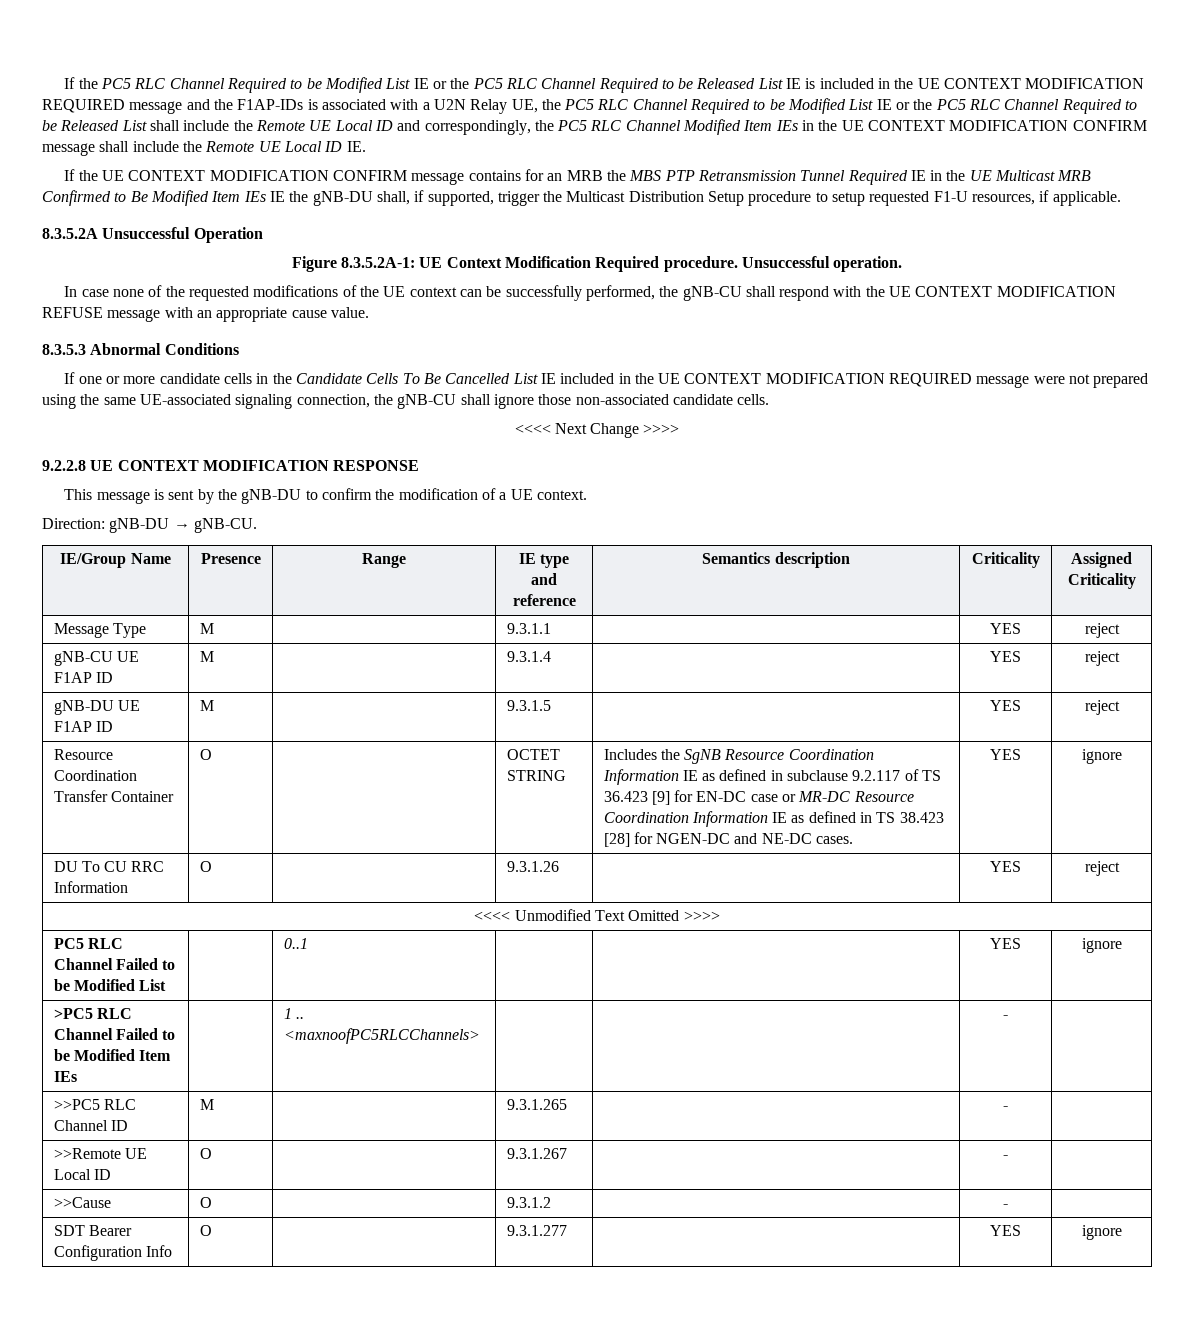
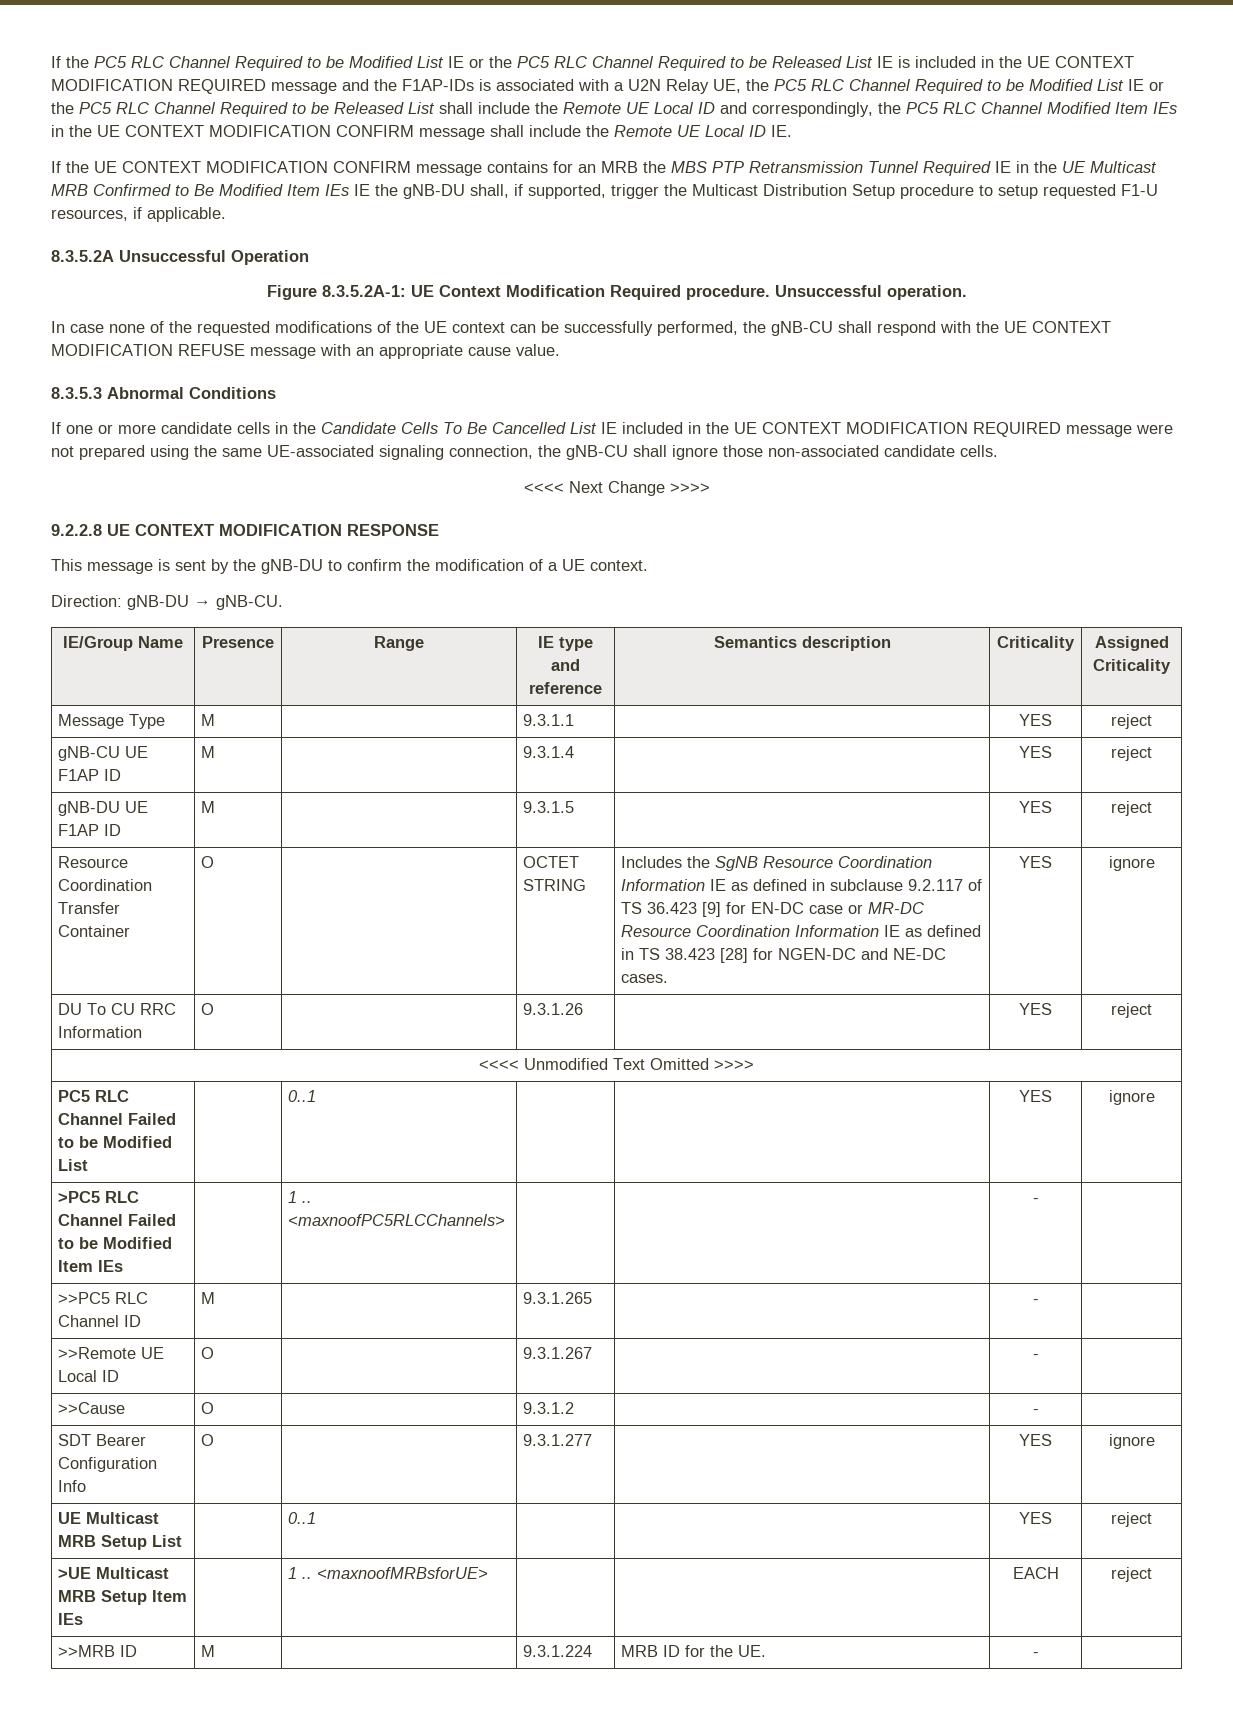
(1122, 1232) none -> [57,1512,159,1524] [57,1535,182,1550] [287,1512,316,1524] [1019,1512,1052,1524] [1111,1512,1152,1527] [57,1567,169,1579] [57,1590,187,1605] [57,1613,83,1625] [287,1567,488,1579] [1012,1567,1059,1579] [1111,1567,1152,1582] [57,1645,137,1657] [200,1645,215,1657] [522,1645,592,1657] [620,1645,766,1657] [1032,1652,1039,1657] // UE Multicast MRB Setup List | | 0..1 | | | YES | reject // >UE Multicast MRB Setup Item IEs | | 1 .. <maxnoofMRBsforUE> | | | EACH | reject // >>MRB ID | M | | 9.3.1.224 | MRB ID for the UE. | - |

